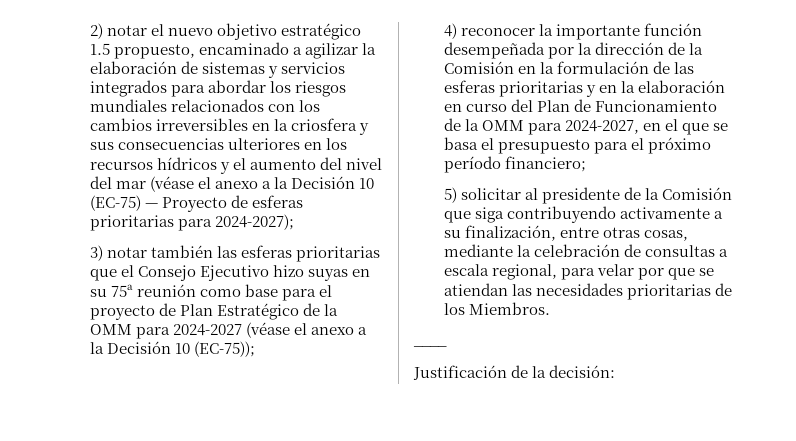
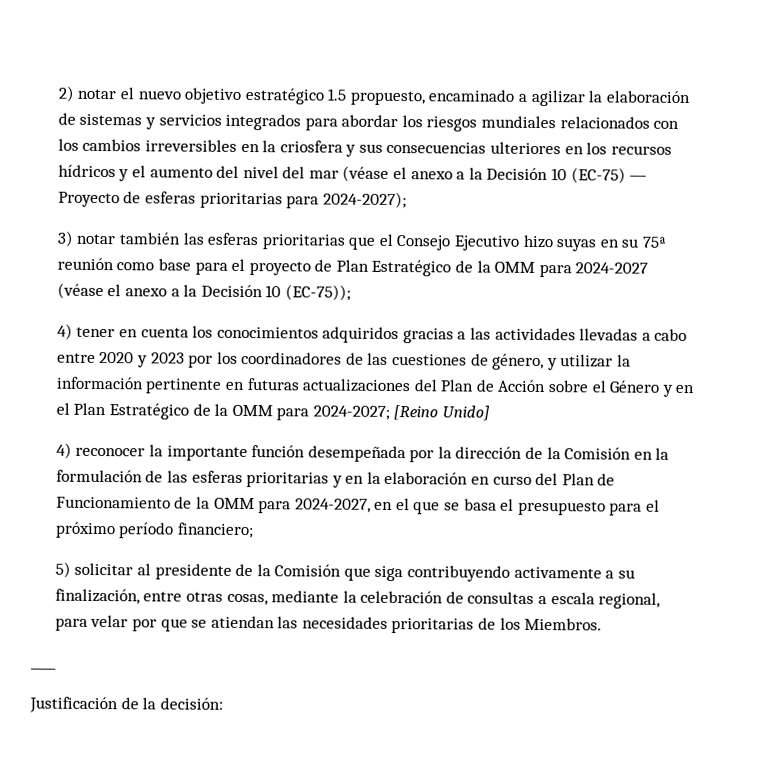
(255, 349) none -> [56,323,688,344] [56,351,632,371] [55,376,695,397] [55,402,491,421] // 4) tener en cuenta los conocimientos adquiridos gracias a las actividades llevadas a cabo entre 2020 y 2023 por los coordinadores de las cuestiones de género, y utilizar la información pertinente en futuras actualizaciones del Plan de Acción sobre el Género y en el Plan Estratégico de la OMM para 2024-2027; [Reino Unido]

